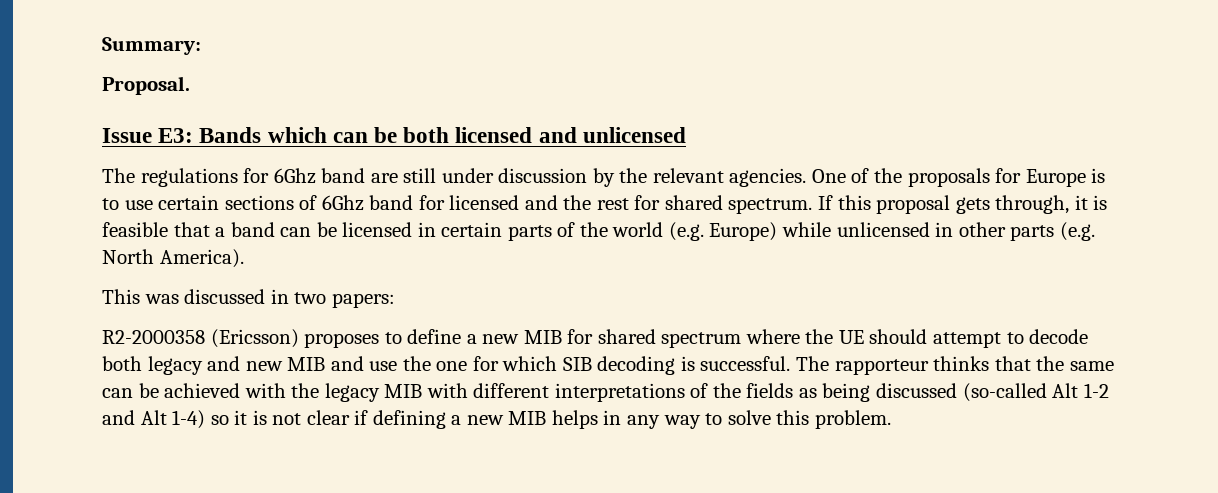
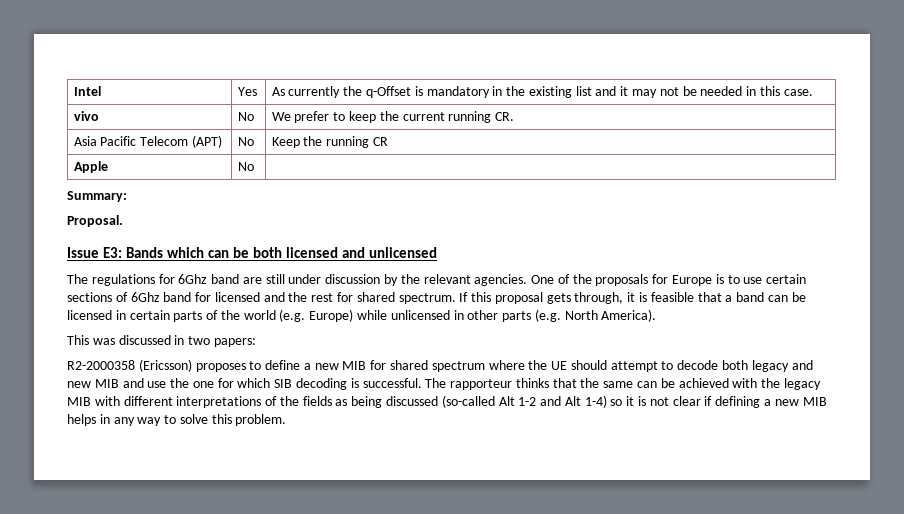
(102, 46) none -> [73,86,101,96] [237,87,257,96] [271,86,813,98] [73,111,99,121] [237,112,254,121] [271,111,515,123] [73,135,222,148] [237,137,254,146] [271,136,388,148] [73,161,108,173] [237,162,254,171] Intel | Yes | As currently the q-Offset is mandatory in the existing list and it may not be needed in this case. // vivo | No | We prefer to keep the current running CR. // Asia Pacific Telecom (APT) | No | Keep the running CR // Apple | No | //

